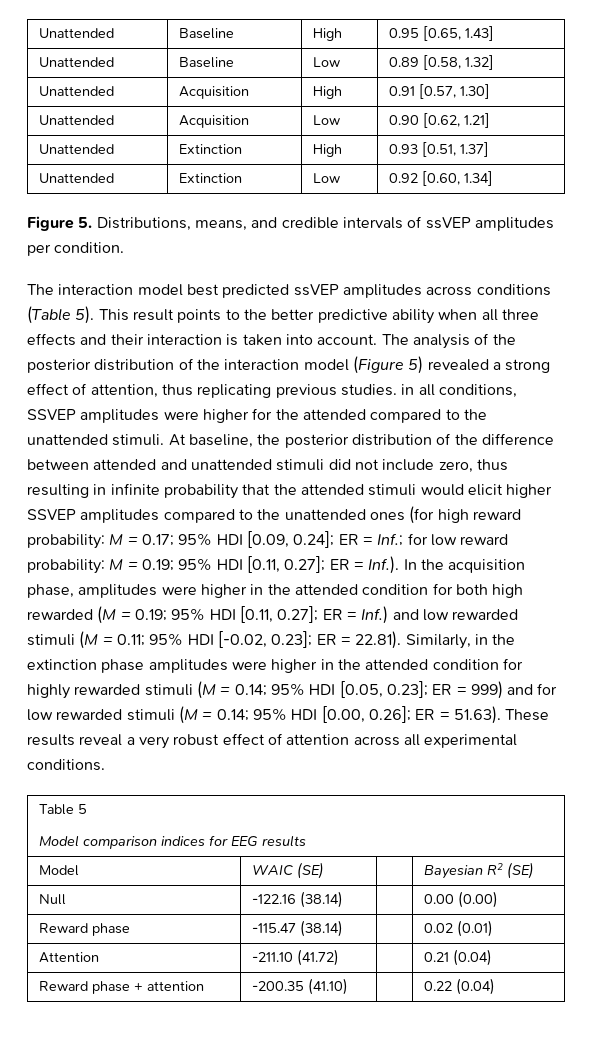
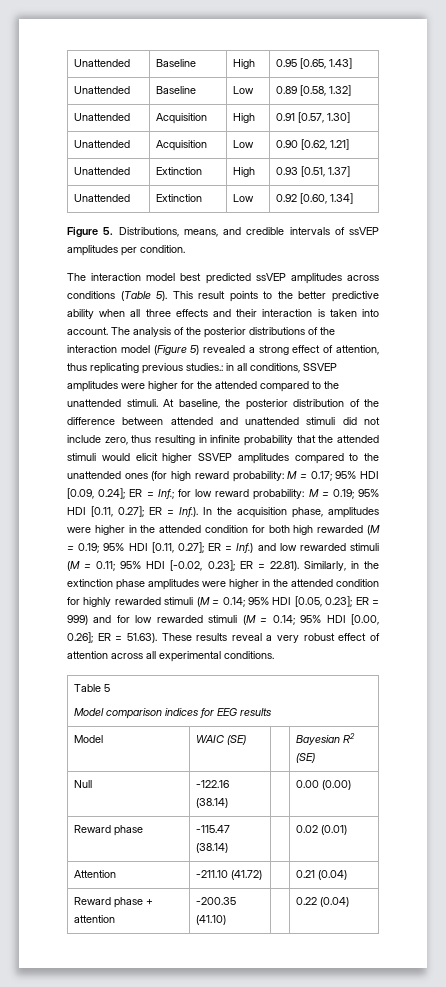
[94,359,175,371] distribution -> [249,327,305,335] distributions
[340,384,397,396] studies. -> [186,363,223,371] studies.:

